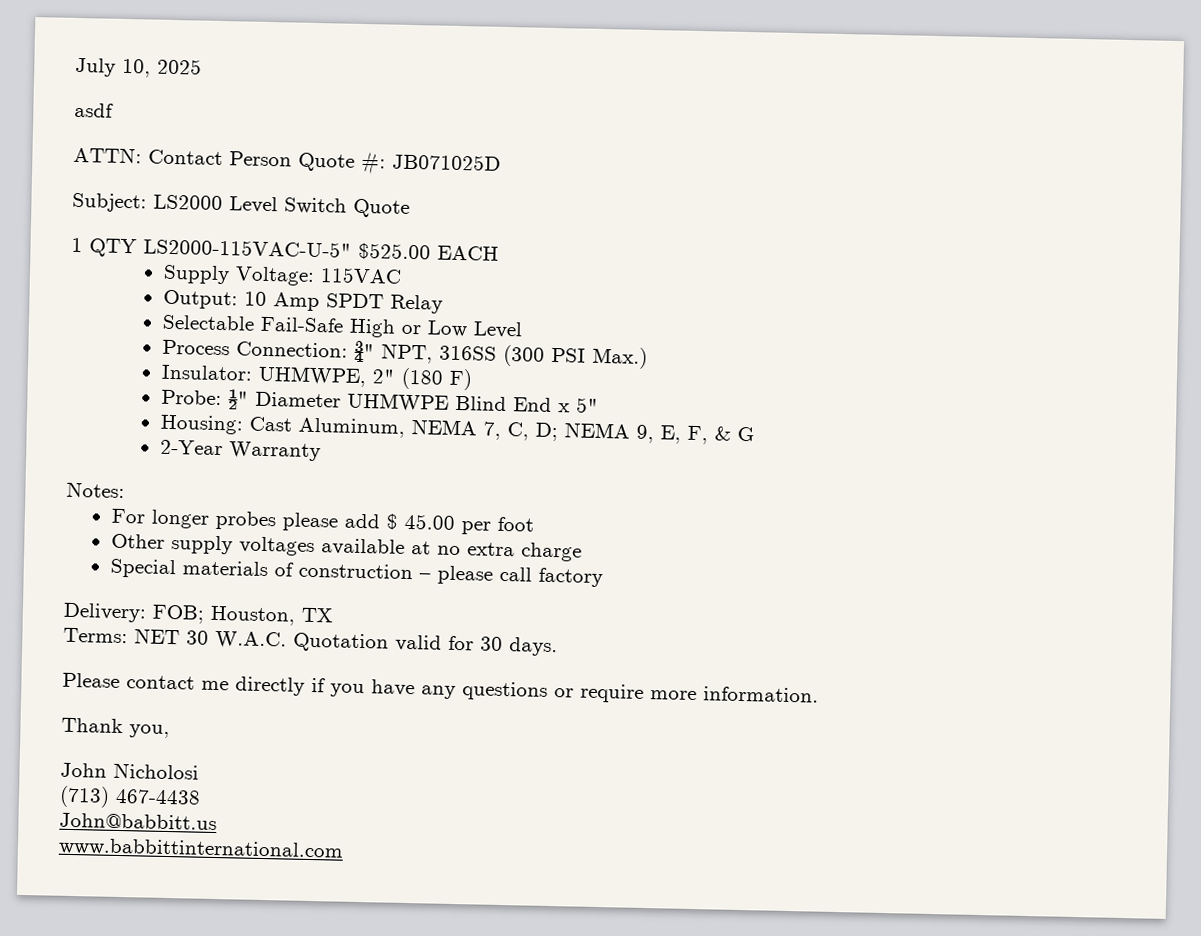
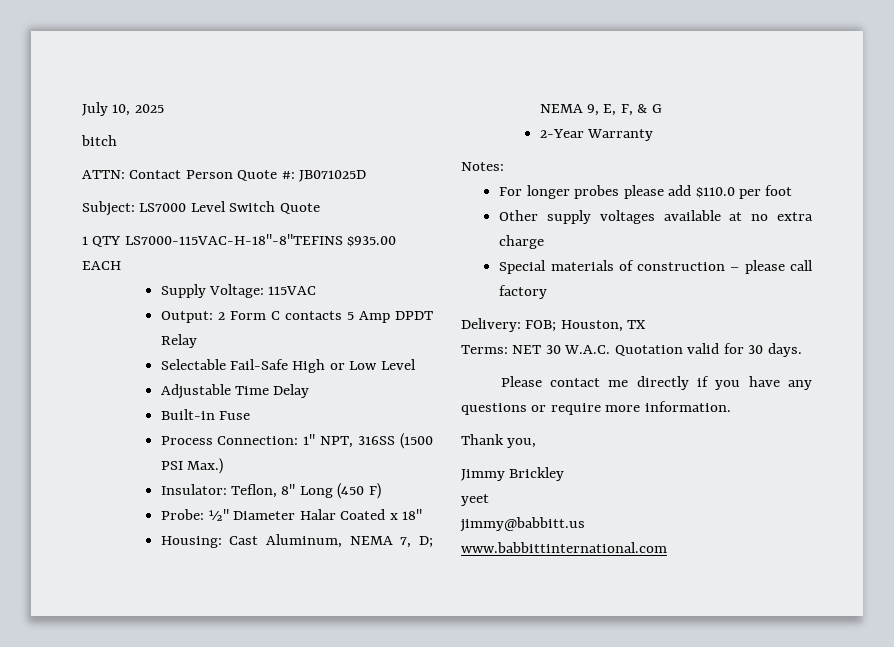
[74,102,114,118] asdf -> [81,135,117,146] bitch
[153,194,223,211] LS2000 -> [139,203,187,212] LS7000
[143,238,431,261] LS2000-115VAC-U-5" $525.00 -> [124,234,397,247] LS7000-115VAC-H-18"-8"TEFINS $935.00
[243,291,384,312] 10 Amp SPDT -> [217,311,433,323] 2 Form C contacts 5 Amp DPDT
(523, 330) none -> [160,384,310,399] [160,409,250,420] // Adjustable Time Delay // Built-in Fuse
[353,340,375,363] ¾" -> [303,434,316,445] 1"
[502,344,545,367] (300 -> [400,433,433,449] (1500
[257,365,444,390] UHMWPE, 2" (180 -> [230,483,365,499] Teflon, 8" Long (450
[346,392,599,413] UHMWPE Blind End x 5" -> [299,509,423,520] Halar Coated x 18"
[506,422,529,441] C, -> (412, 542) none
[385,513,455,530] $ 45.00 -> [695,187,735,198] $110.0
[60,762,199,780] [59,785,201,808] [59,812,217,831] John Nicholosi // (713) 467-4438 // John@babbitt.us -> [461,467,565,481] [461,494,489,506] [460,517,585,532] Jimmy Brickley // yeet // jimmy@babbitt.us

